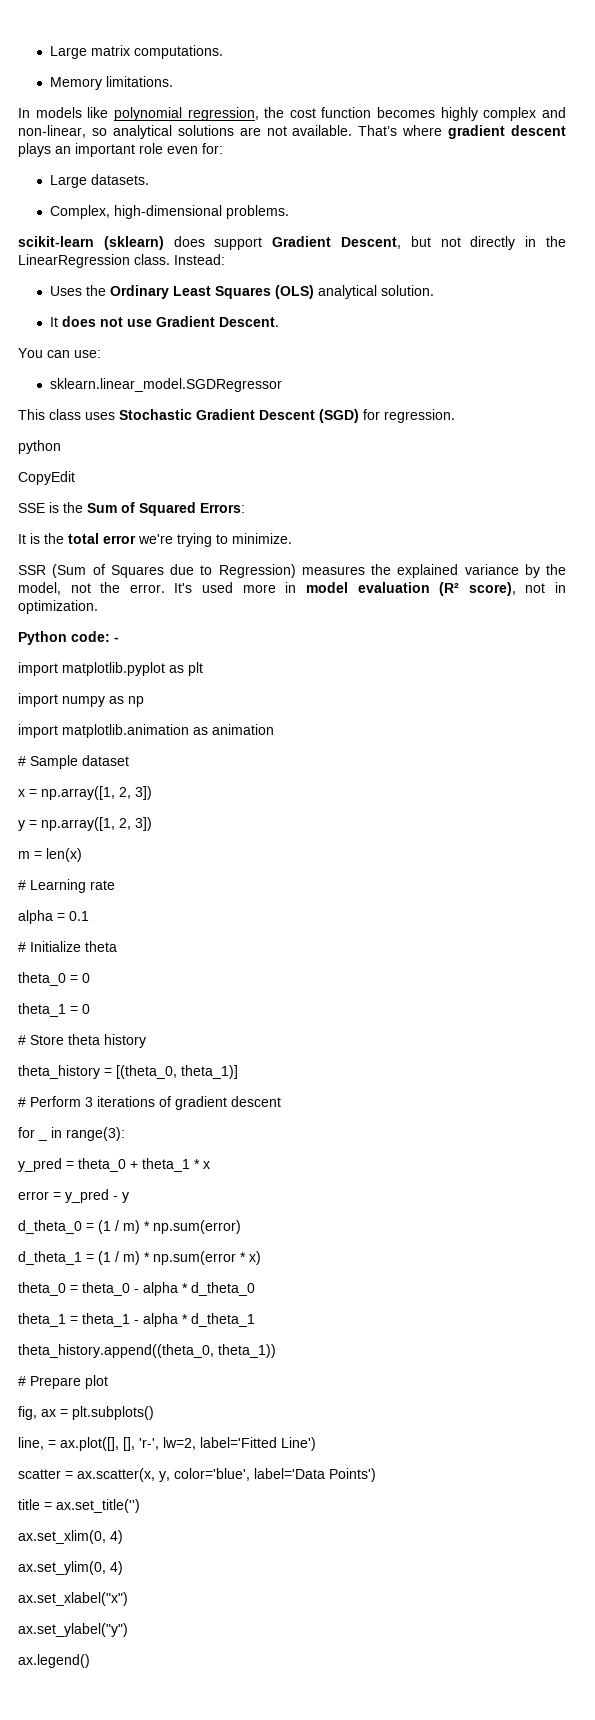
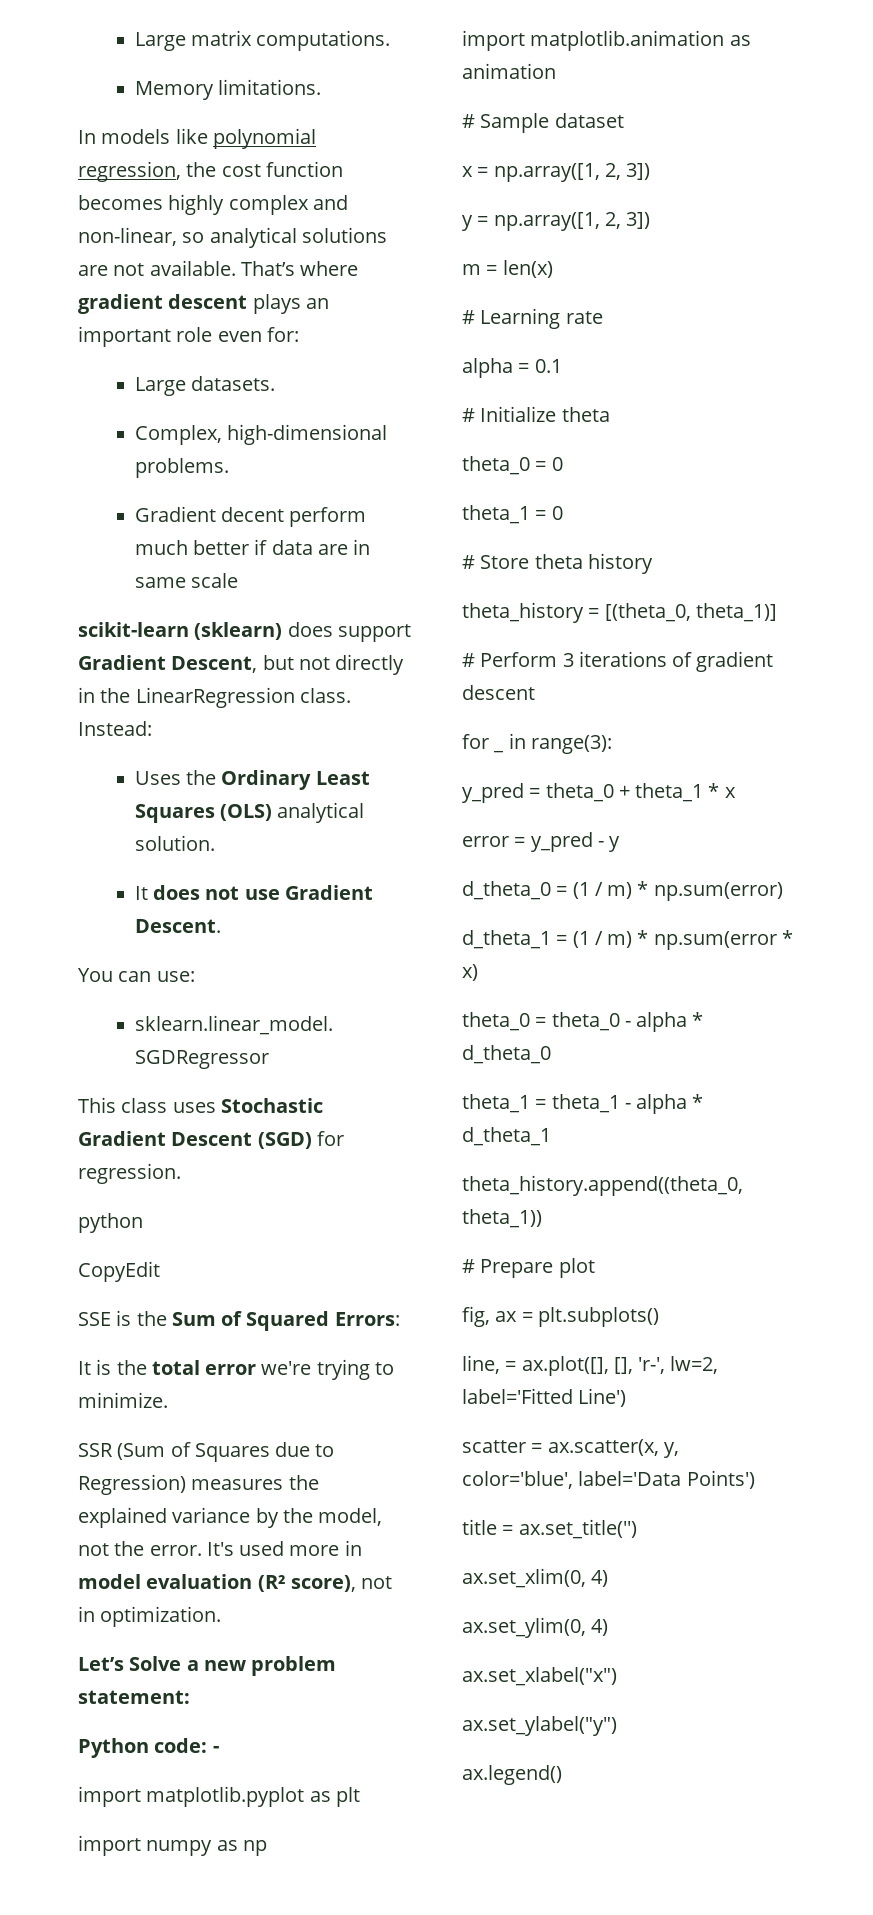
(290, 212) none -> [134,506,367,527] [134,539,371,555] [134,573,239,588] // Gradient decent perform much better if data are in same scale
(98, 607) none -> [78,1656,337,1676] [78,1690,190,1704] // Let’s Solve a new problem statement:

